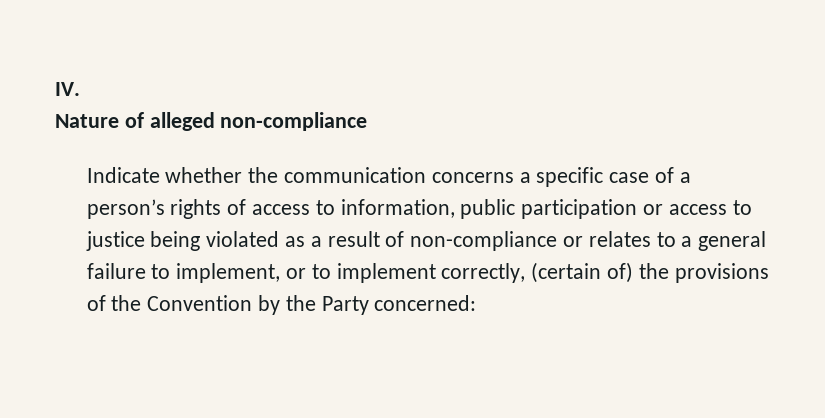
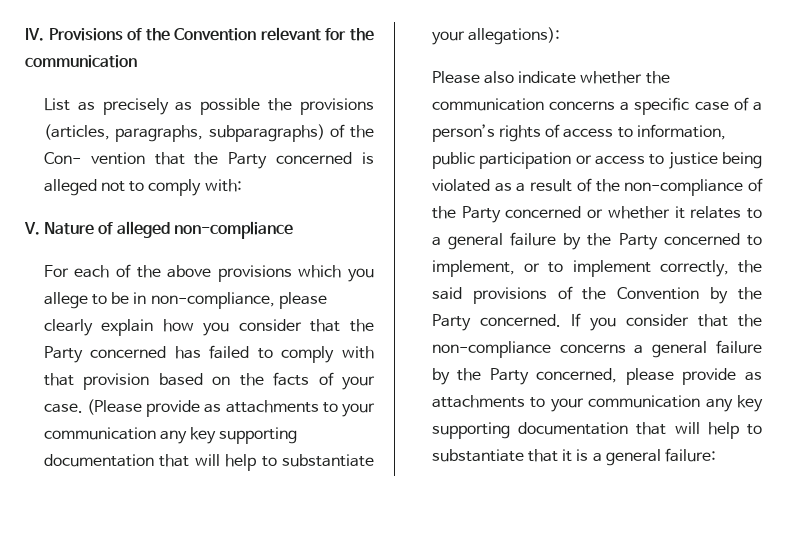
[55,112,368,131] [86,167,160,183] // Nature of alleged non-compliance // Indicate -> [48,27,374,41] [25,55,137,68] [43,98,374,115] [43,124,374,142] [43,152,374,169] [43,179,242,196] [24,221,293,239] [43,264,374,282] [43,292,327,309] [43,319,374,336] [43,345,374,363] [43,372,375,390] [43,399,375,417] [43,427,298,444] [43,454,374,471] [431,27,560,45] [431,71,577,84] Provisions of the Convention relevant for the communication // List as precisely as possible the provisions (articles, paragraphs, subparagraphs) of the Con- vention that the Party concerned is alleged not to comply with: // V. Nature of alleged non-compliance // For each of the above provisions which you allege to be in non-compliance, please clearly explain how you consider that the Party concerned has failed to comply with that provision based on the facts of your case. (Please provide as attachments to your communication any key supporting documentation that will help to substantiate your allegations): // Please also indicate
[410,231,584,251] non-compliance or -> [595,178,763,196] [431,206,685,223] the non-compliance of the Party concerned or whether it
(146, 271) none -> [563,233,740,250] by the Party concerned
[531,262,669,283] (certain of) the -> [738,260,762,273] [431,287,462,300] the said
[374,295,477,311] concerned: -> [479,313,762,331] [431,340,762,358] [431,368,762,385] [431,395,763,412] [431,422,762,439] [431,448,716,466] concerned. If you consider that the non-compliance concerns a general failure by the Party concerned, please provide as attachments to your communication any key supporting documentation that will help to substantiate that it is a general failure:

